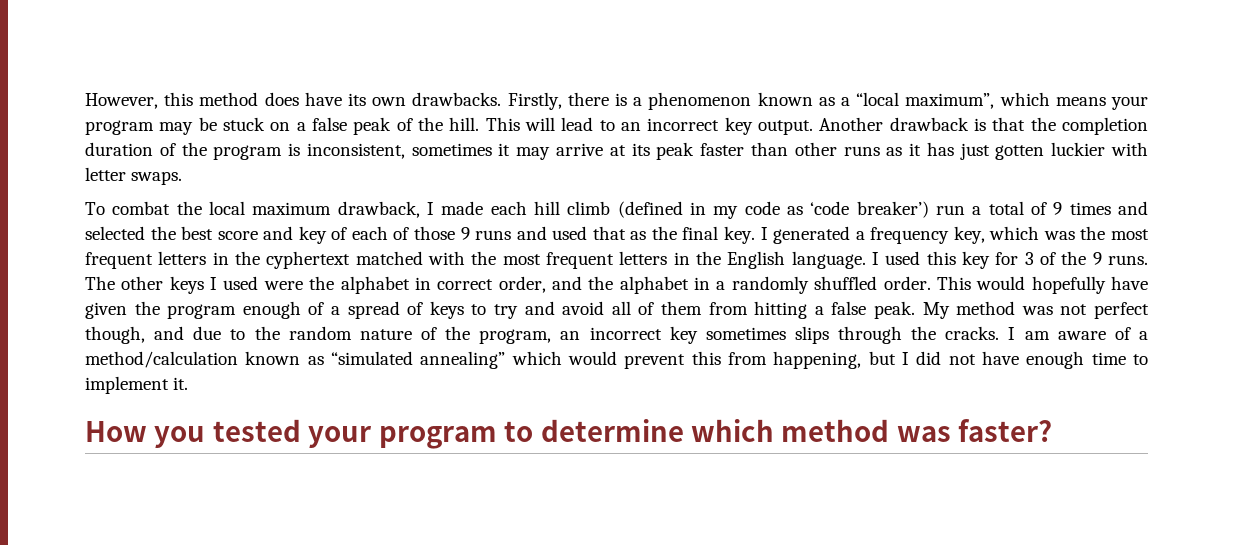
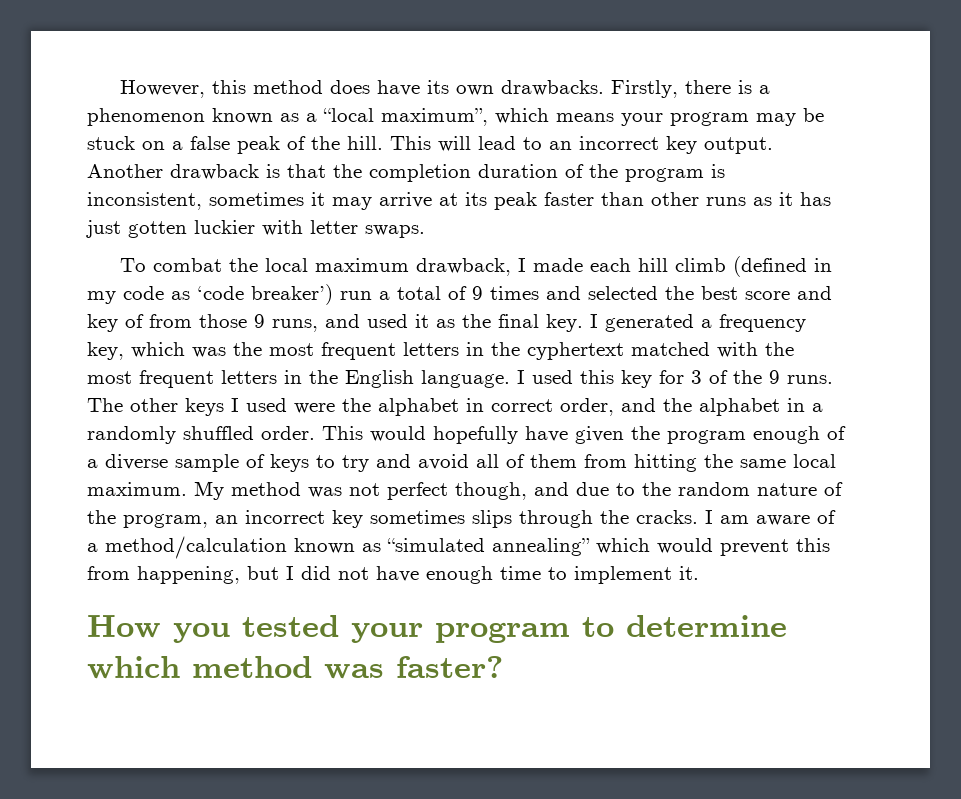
[351,226,410,240] each of -> [149,314,192,328] from
[475,230,512,240] runs -> [272,319,318,332] runs,
[592,226,626,240] that -> [415,314,429,328] it
[347,301,400,319] spread -> [105,454,239,472] diverse sample
[814,301,916,319] a false peak. -> [704,454,836,468] [87,482,187,496] the same local maximum.

